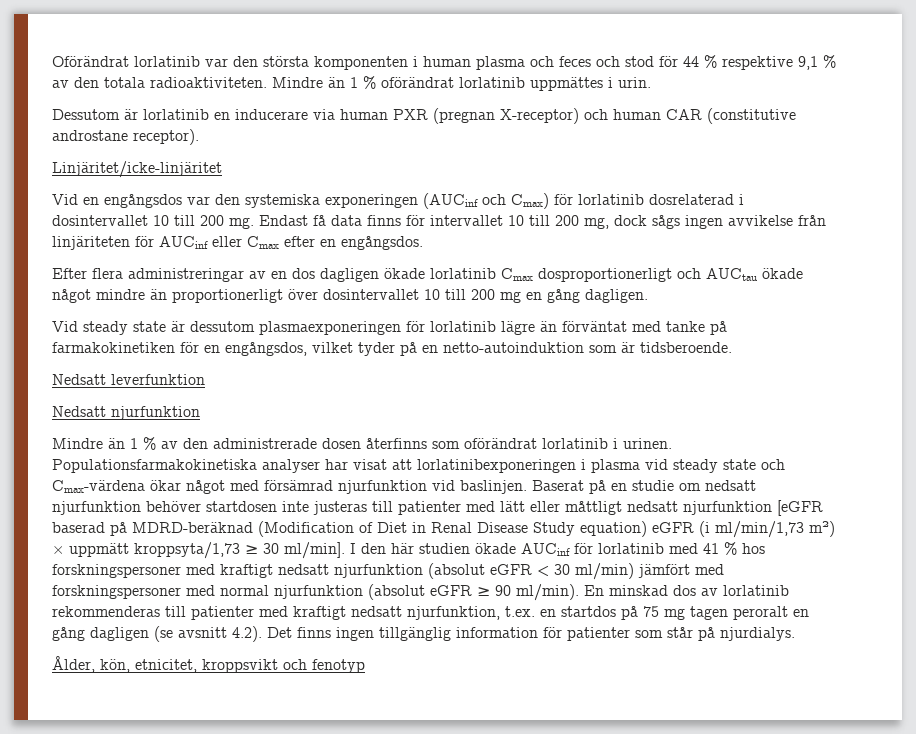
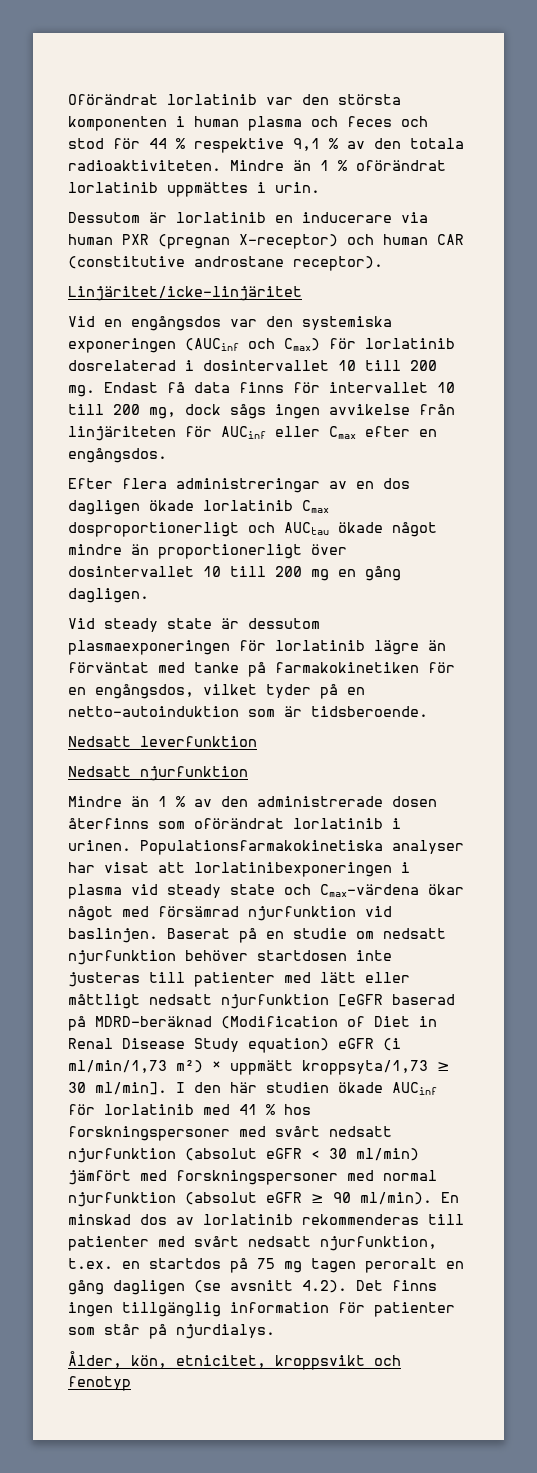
[220,564,273,578] kraftigt -> [275,1126,320,1137] svårt
[293,606,346,620] kraftigt -> [194,1236,239,1247] svårt

